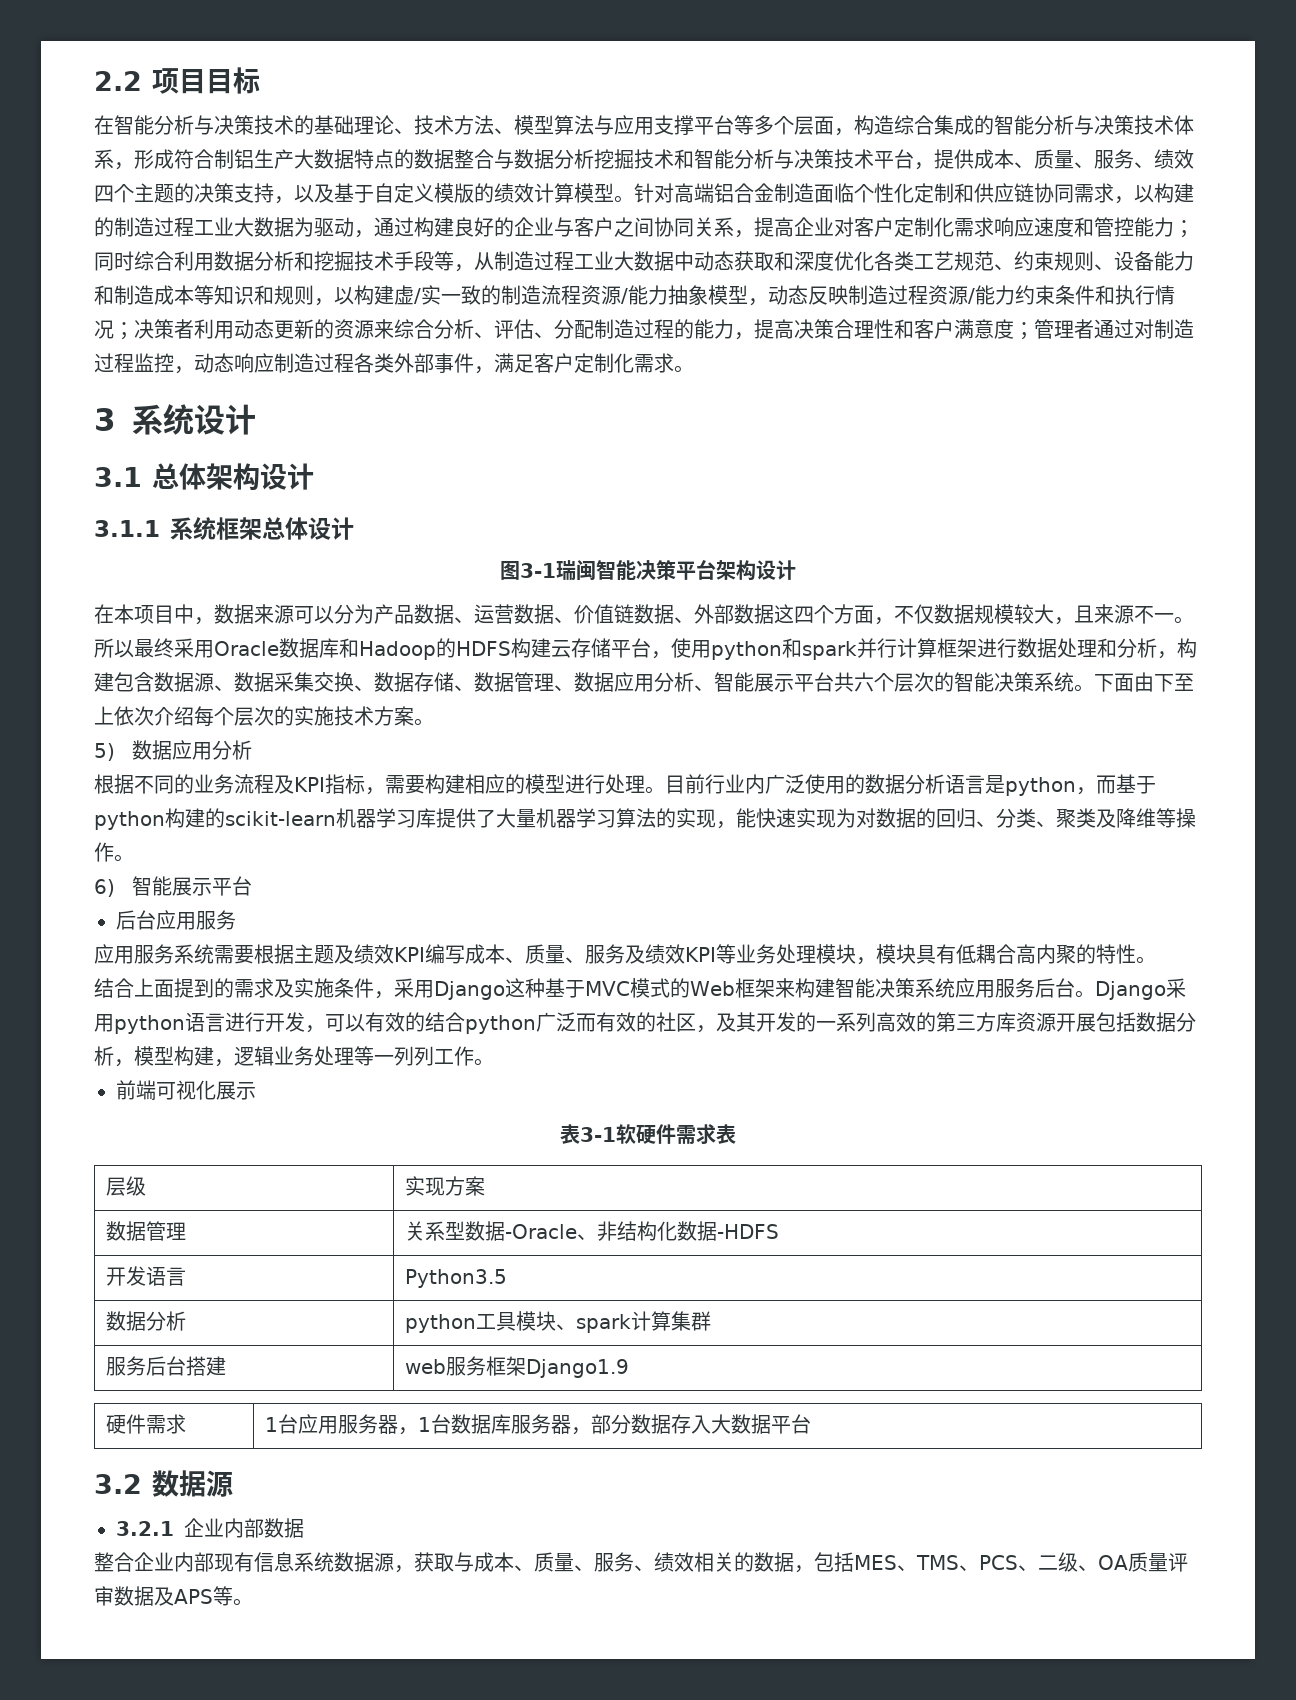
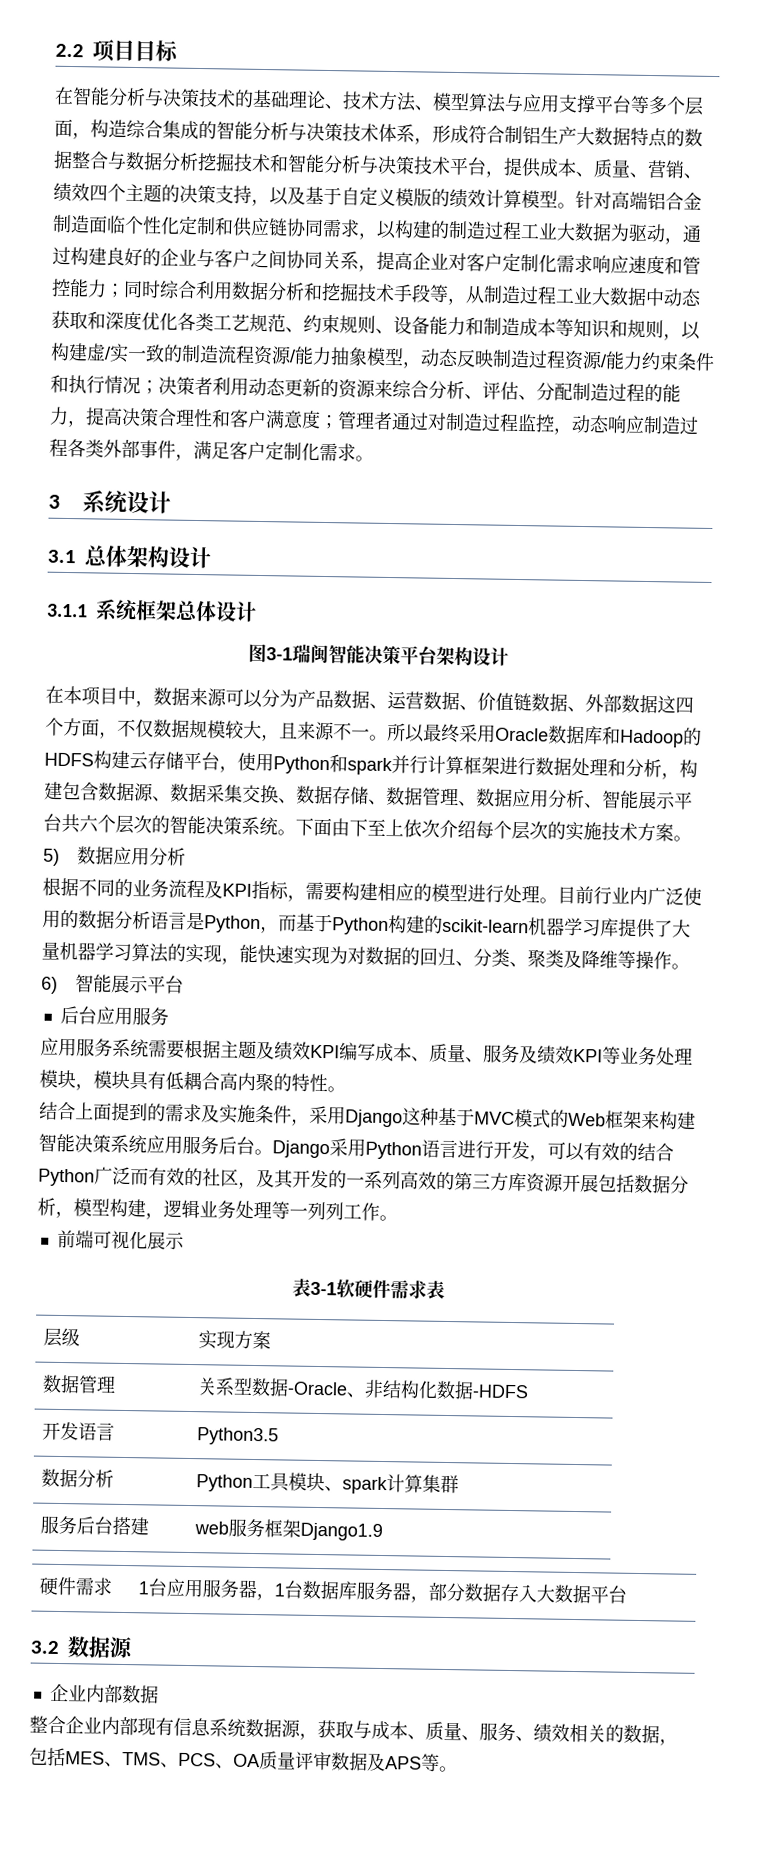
[1094,149,1134,169] 服务 -> [647,159,685,179] 营销
[711,641,782,660] python -> [273,756,330,775] Python
[1005,777,1076,796] python -> [204,915,261,934] Python
[94,811,165,830] python -> [332,917,389,936] Python
[114,1015,185,1034] python -> [365,1141,422,1160] Python
[465,1015,536,1034] python -> [38,1168,95,1187] Python
[404,1314,476,1333] python -> [195,1474,253,1492] Python
[116,1521,174,1536] 3.2.1 -> (134, 1647) none
[1038,1552,1098,1572] 二级、 -> (234, 1766) none

